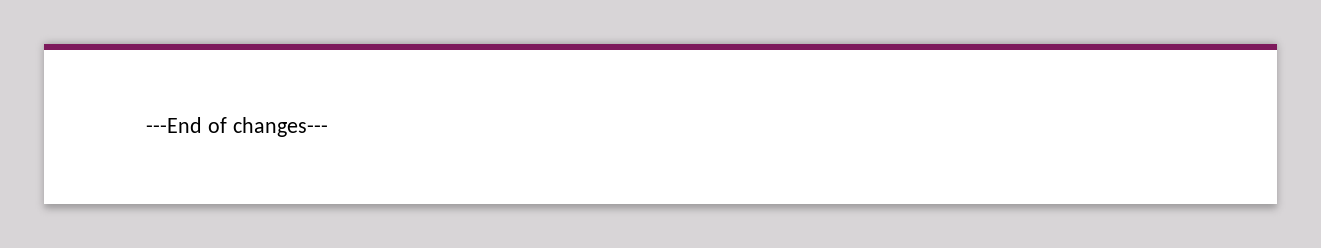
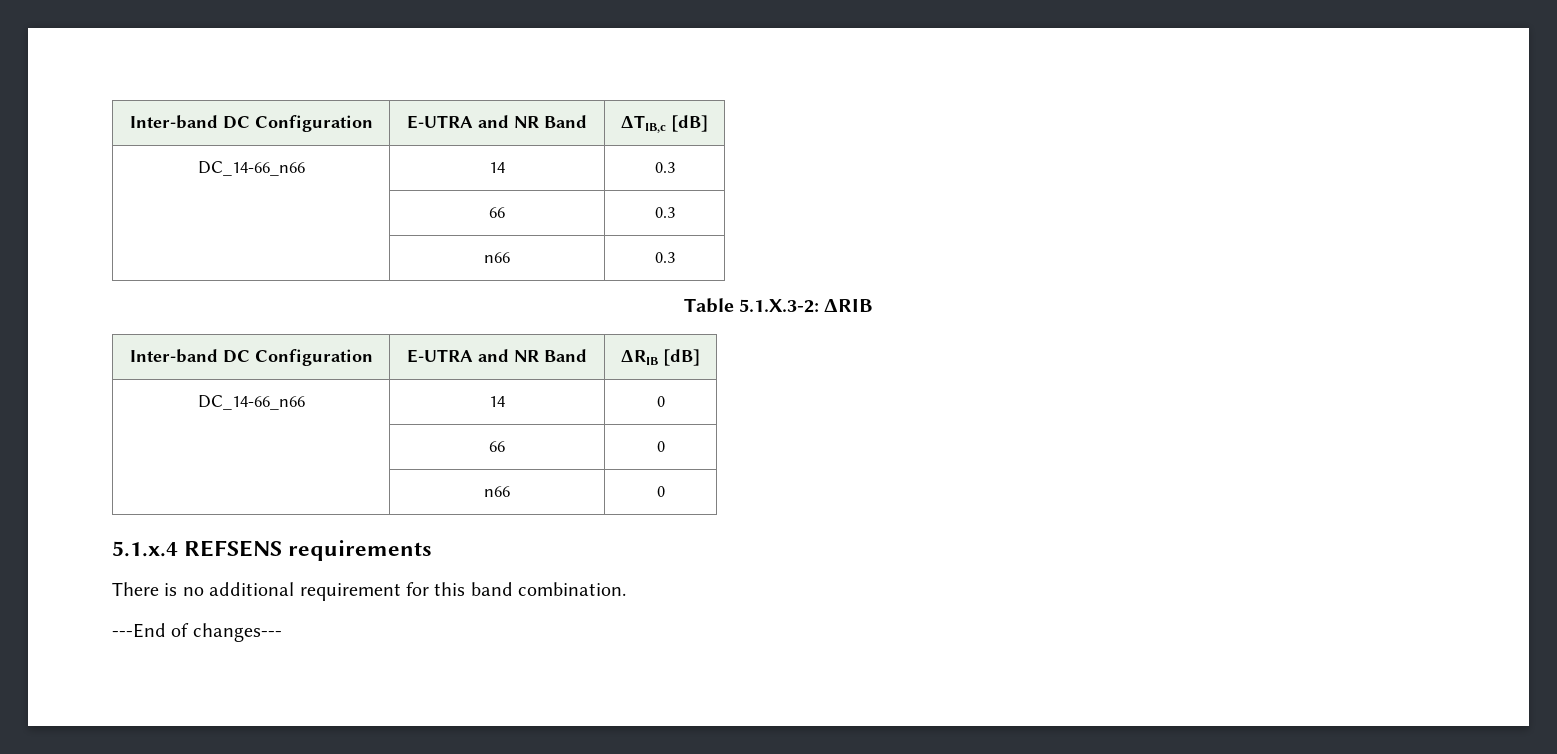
(146, 125) none -> [129,115,373,132] [406,115,587,129] [621,115,708,133] [197,161,305,176] [488,162,505,173] [654,162,675,173] [488,207,505,218] [654,207,675,218] [483,252,510,263] [654,252,675,263] [683,298,874,313] [129,349,373,366] [406,349,587,363] [621,349,700,366] [197,395,305,410] [488,396,505,407] [656,396,665,407] [488,441,505,452] [656,441,665,452] [483,486,510,497] [656,486,665,497] [112,540,433,561] [112,582,627,601] Inter-band DC Configuration | E-UTRA and NR Band | ΔTIB,c [dB] // DC_14-66_n66 | 14 | 0.3 // | 66 | 0.3 // | n66 | 0.3 // Table 5.1.X.3-2: ΔRIB // Inter-band DC Configuration | E-UTRA and NR Band | ΔRIB [dB] // DC_14-66_n66 | 14 | 0 // | 66 | 0 // | n66 | 0 // 5.1.x.4 REFSENS requirements // There is no additional requirement for this band combination. //

